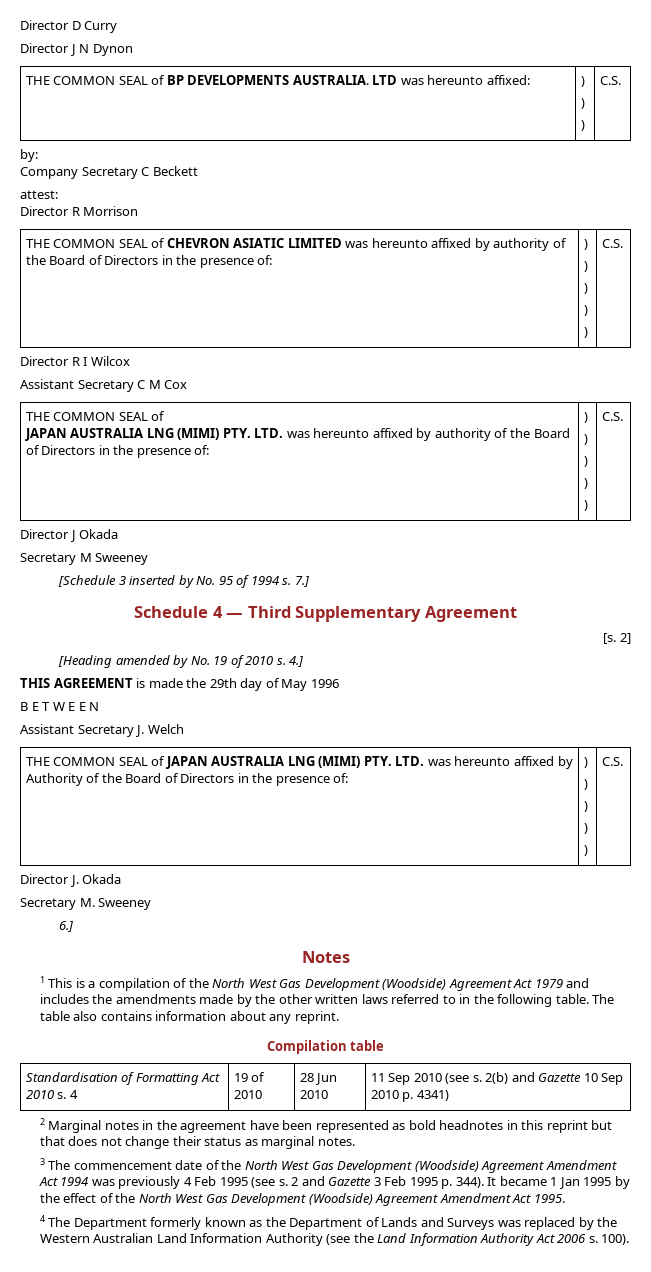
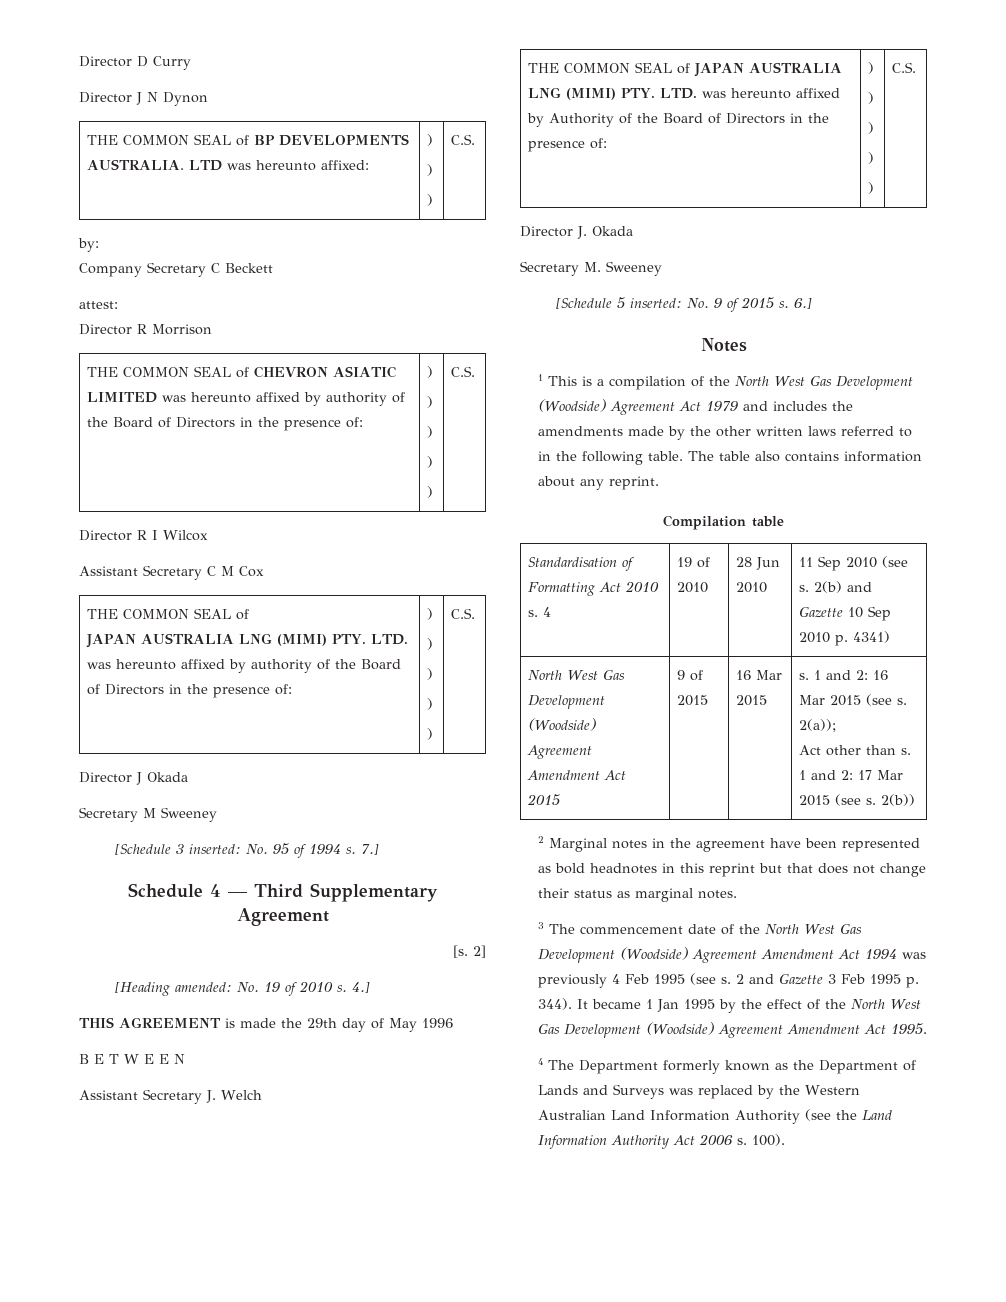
[129,575,194,588] inserted by -> [188,844,241,854] inserted:
[115,655,189,668] amended by -> [174,982,232,992] amended:
(152, 904) none -> [555,297,789,312] [Schedule 5 inserted: No. 9 of 2015 s.
(449, 1095) none -> [528,670,626,680] [528,695,606,709] [528,718,597,731] [527,745,593,759] [527,770,627,780] [527,794,561,806] [677,670,704,681] [677,695,709,706] [736,670,783,680] [736,695,768,706] [799,670,889,680] [799,694,908,706] [799,719,837,732] [799,745,912,756] [799,770,904,780] [799,794,916,806] // North West Gas Development (Woodside) Agreement Amendment Act 2015 | 9 of 2015 | 16 Mar 2015 | s. 1 and 2: 16 Mar 2015 (see s. 2(a)); // Act other than s. 1 and 2: 17 Mar 2015 (see s. 2(b))

